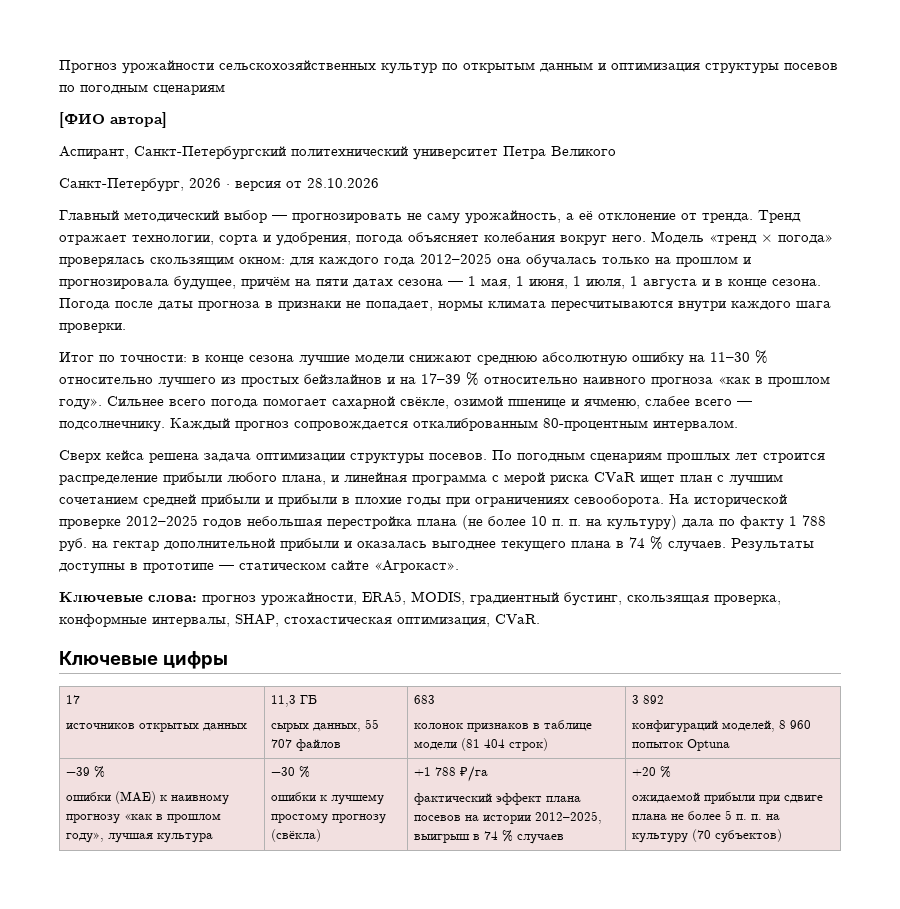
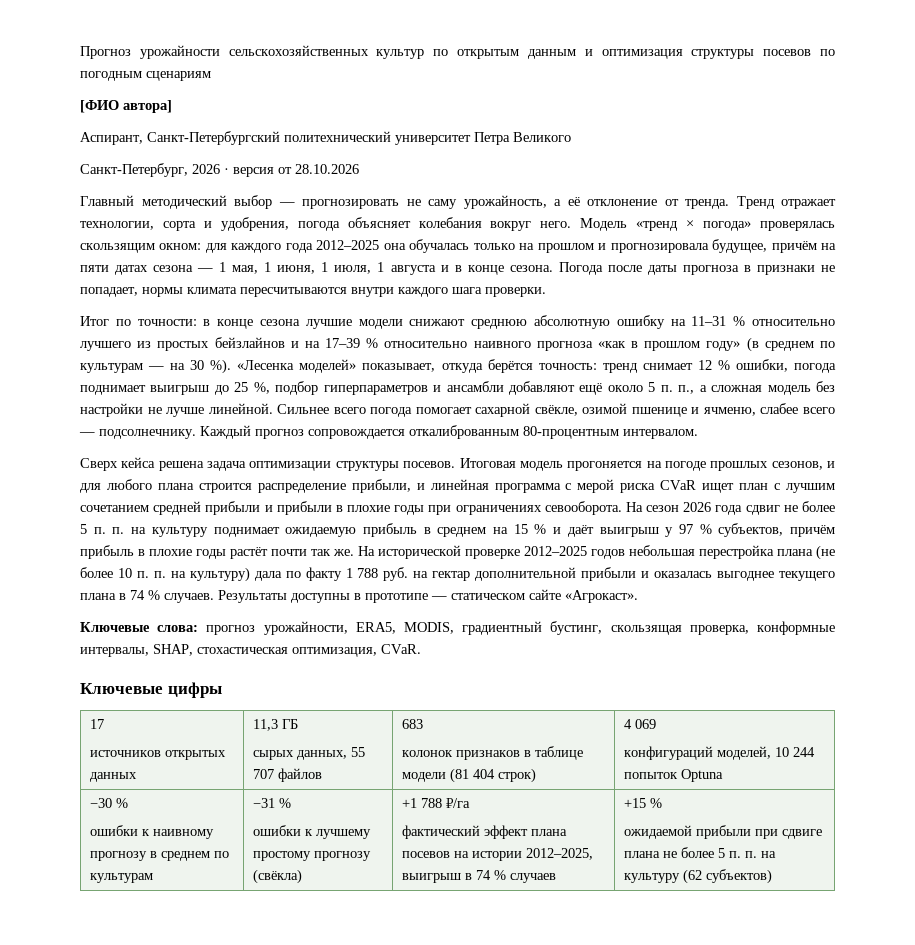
[710,352,750,362] 11–30 -> [691,316,727,326] 11–31
[59,398,102,410] году». -> [706,337,835,352] [80,359,836,374] [80,381,836,395] [80,403,273,417] году» (в среднем по культурам — на 30 %). «Лесенка моделей» показывает, откуда берётся точность: тренд снимает 12 % ошибки, погода поднимает выигрыш до 25 %, подбор гиперпараметров и ансамбли добавляют ещё около 5 п. п., а сложная модель без настройки не лучше линейной.
[492,450,825,463] [59,472,326,485] По погодным сценариям прошлых лет строится распределение прибыли любого плана, -> [459,458,836,471] [80,479,411,493] Итоговая модель прогоняется на погоде прошлых сезонов, и для любого плана строится распределение прибыли,
(689, 499) none -> [646,501,835,515] [80,523,836,537] [80,545,375,559] сезон 2026 года сдвиг не более 5 п. п. на культуру поднимает ожидаемую прибыль в среднем на 15 % и даёт выигрыш у 97 % субъектов, причём прибыль в плохие годы растёт почти так же. На
[631,695,664,704] 3 892 -> [623,719,656,729] 4 069
[778,720,811,729] 8 960 -> [774,747,815,757] 10 244
[65,766,105,778] [65,791,156,804] −39 % // ошибки (MAE) -> [89,798,128,808] [89,825,138,836] −30 % // ошибки
[123,813,221,823] [65,832,213,843] [270,767,295,776] «как в прошлом году», лучшая культура | −30 -> [149,851,229,861] [89,873,153,883] [252,798,275,808] в среднем по культурам | −31
[631,767,656,776] +20 -> [623,798,646,808] +15
[691,829,711,842] (70 -> [682,869,702,884] (62

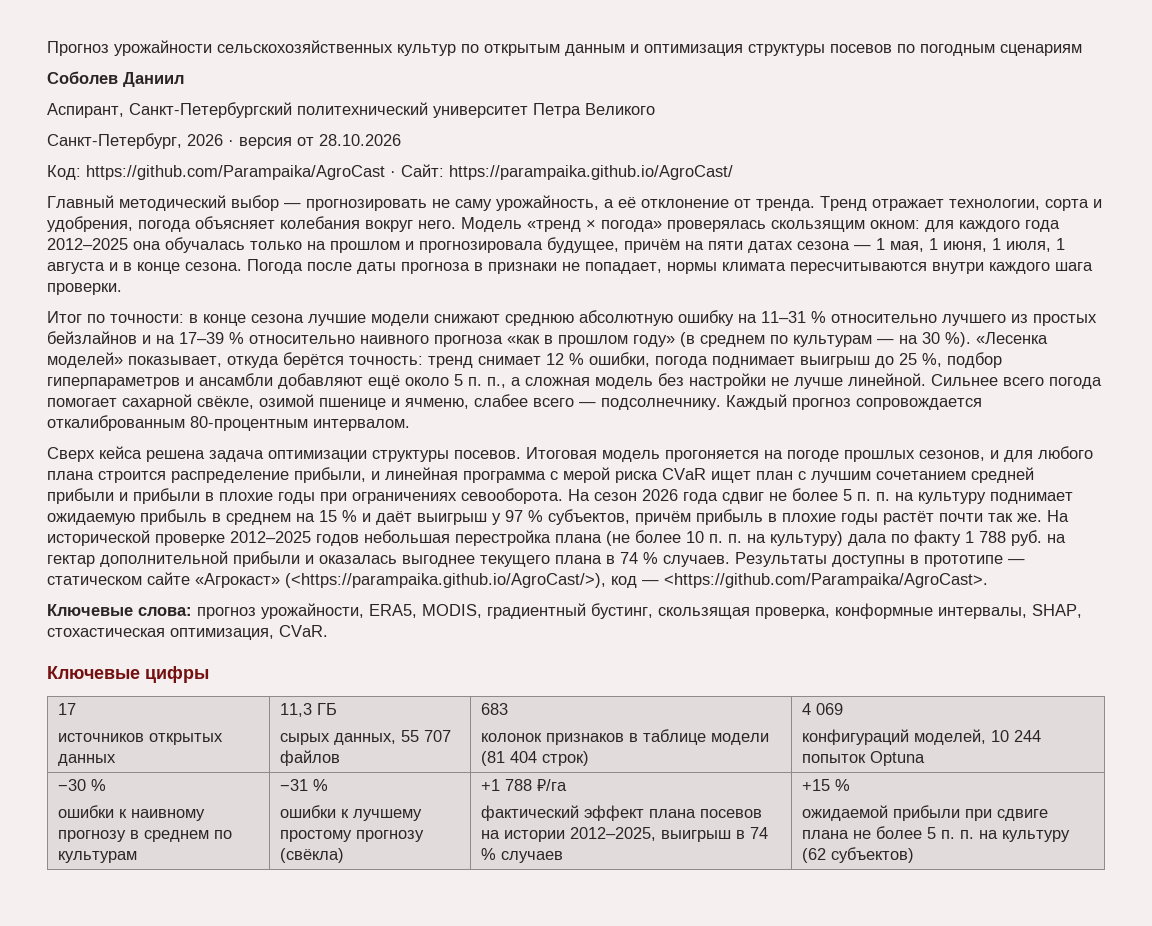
[80,100,172,113] [ФИО автора] -> [47,71,184,87] Соболев Даниил
(359, 169) none -> [47,164,733,180] // Код: https://github.com/Parampaika/AgroCast · Сайт: https://parampaika.github.io/AgroCast/
[565,590,638,603] «Агрокаст». -> [195,573,988,588] «Агрокаст» (<https://parampaika.github.io/AgroCast/>), код — <https://github.com/Parampaika/AgroCast>.

